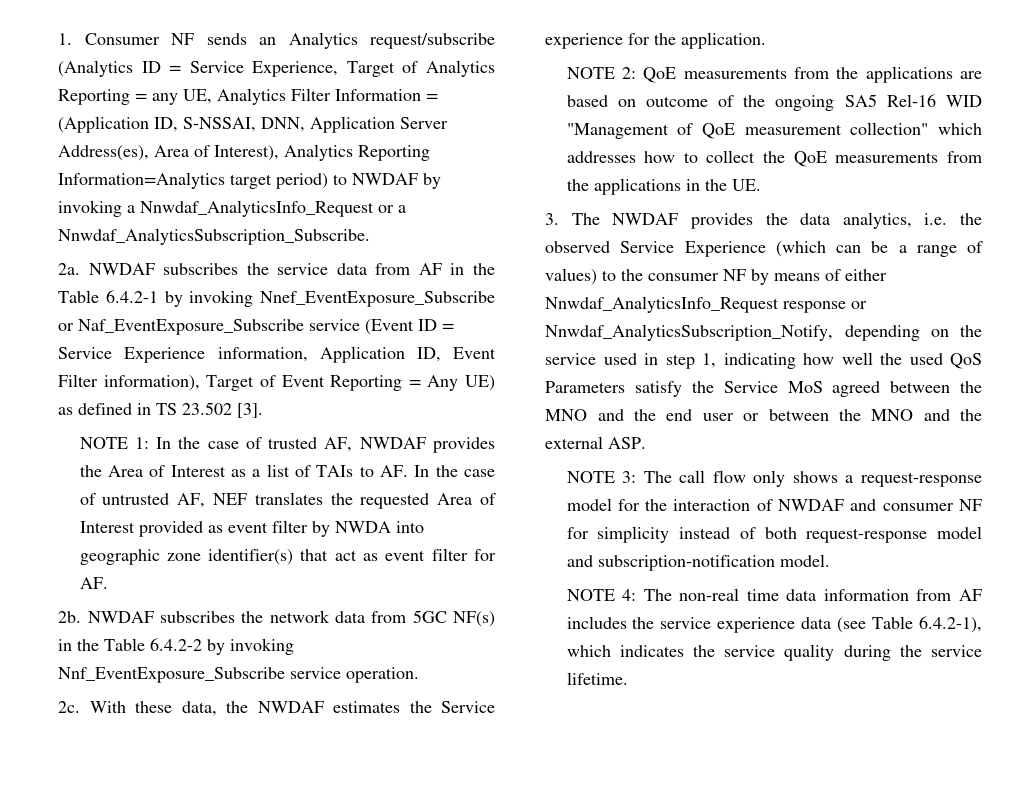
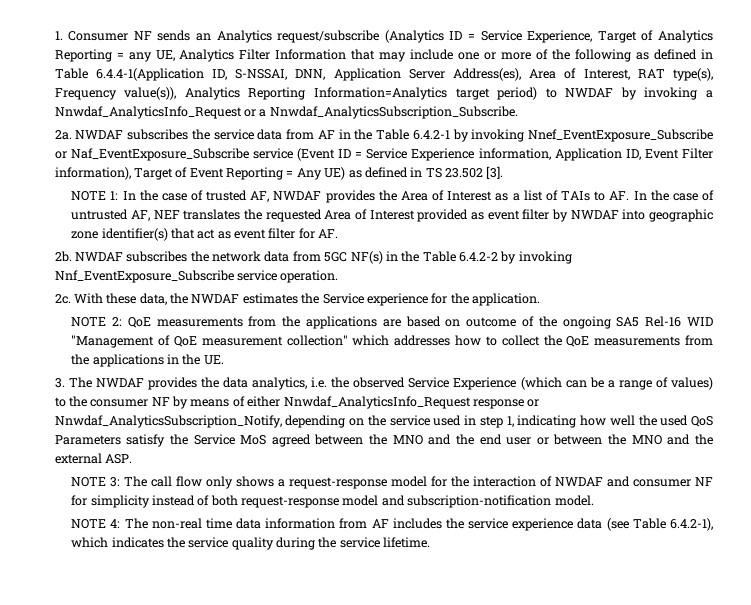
[426,94,439,101] [58,116,150,133] = (Application -> [351,49,714,62] [54,68,204,81] that may include one or more of the following as defined in Table 6.4.4-1(Application
[214,145,280,161] Interest), -> [583,68,714,81] [54,87,177,100] Interest, RAT type(s), Frequency value(s)),
[334,521,391,533] NWDA -> [570,210,619,219] NWDAF

